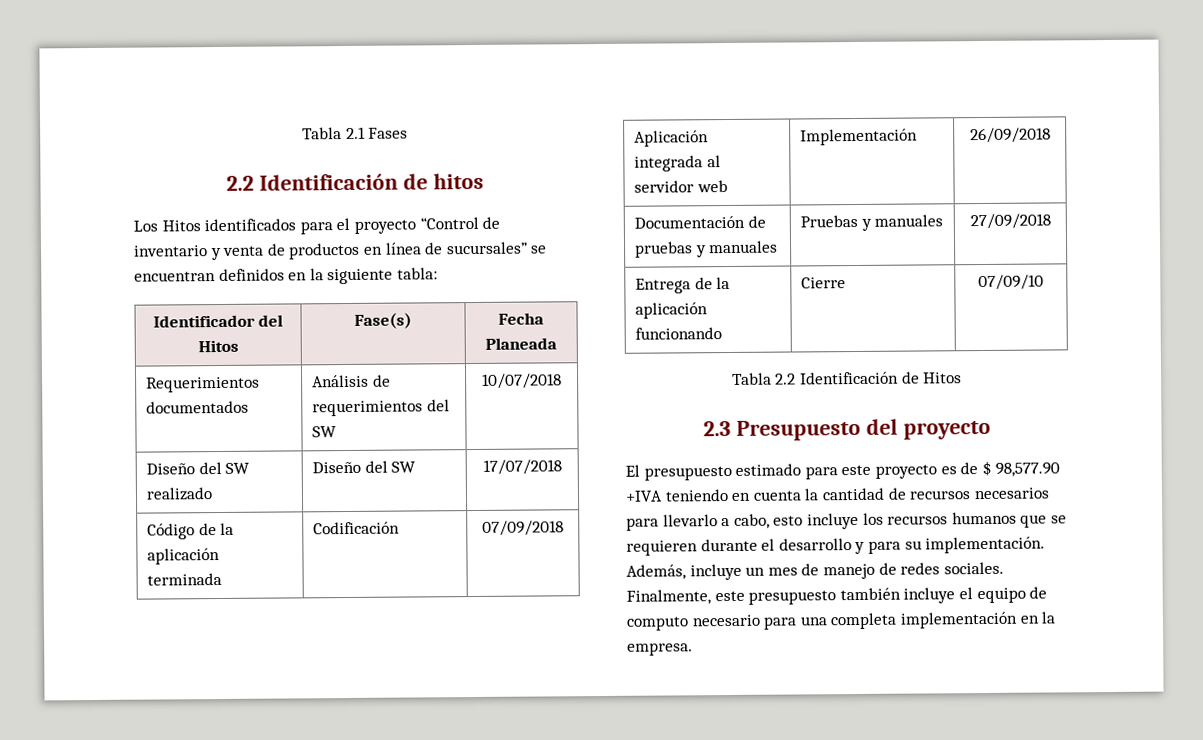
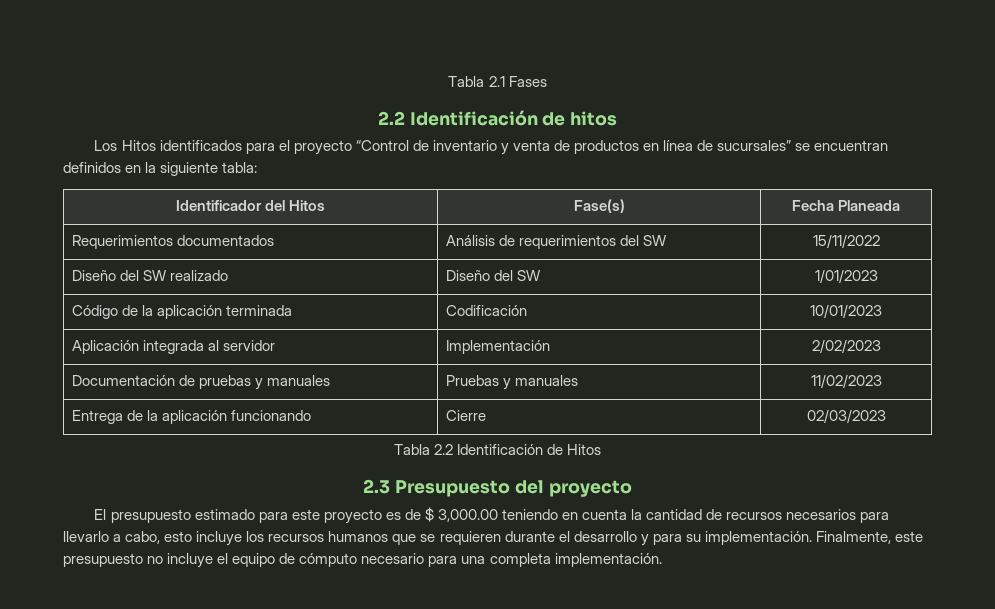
[481,373,562,389] 10/07/2018 -> [812,234,880,248] 15/11/2022
[482,459,562,475] 17/07/2018 -> [814,269,878,283] 1/01/2023
[481,520,564,536] 07/09/2018 -> [810,304,882,318] 10/01/2023
[696,180,728,193] web -> (276, 345) none
[969,127,1051,144] 26/09/2018 -> [811,339,881,353] 2/02/2023
[969,213,1051,230] 27/09/2018 -> [810,374,882,388] 11/02/2023
[978,274,1044,291] 07/09/10 -> [806,409,886,423] 02/03/2023
[995,462,1061,477] [625,490,663,502] 98,577.90 +IVA -> [437,509,498,522] 3,000.00
[626,561,1004,581] Además, incluye un mes de manejo de redes sociales. -> (812, 538) none
[839,587,901,601] también -> [147,556,164,564] no
[626,616,689,631] computo -> [299,553,358,567] cómputo
[899,611,1057,629] [627,642,693,656] implementación en la empresa. -> [554,553,662,567] implementación.

